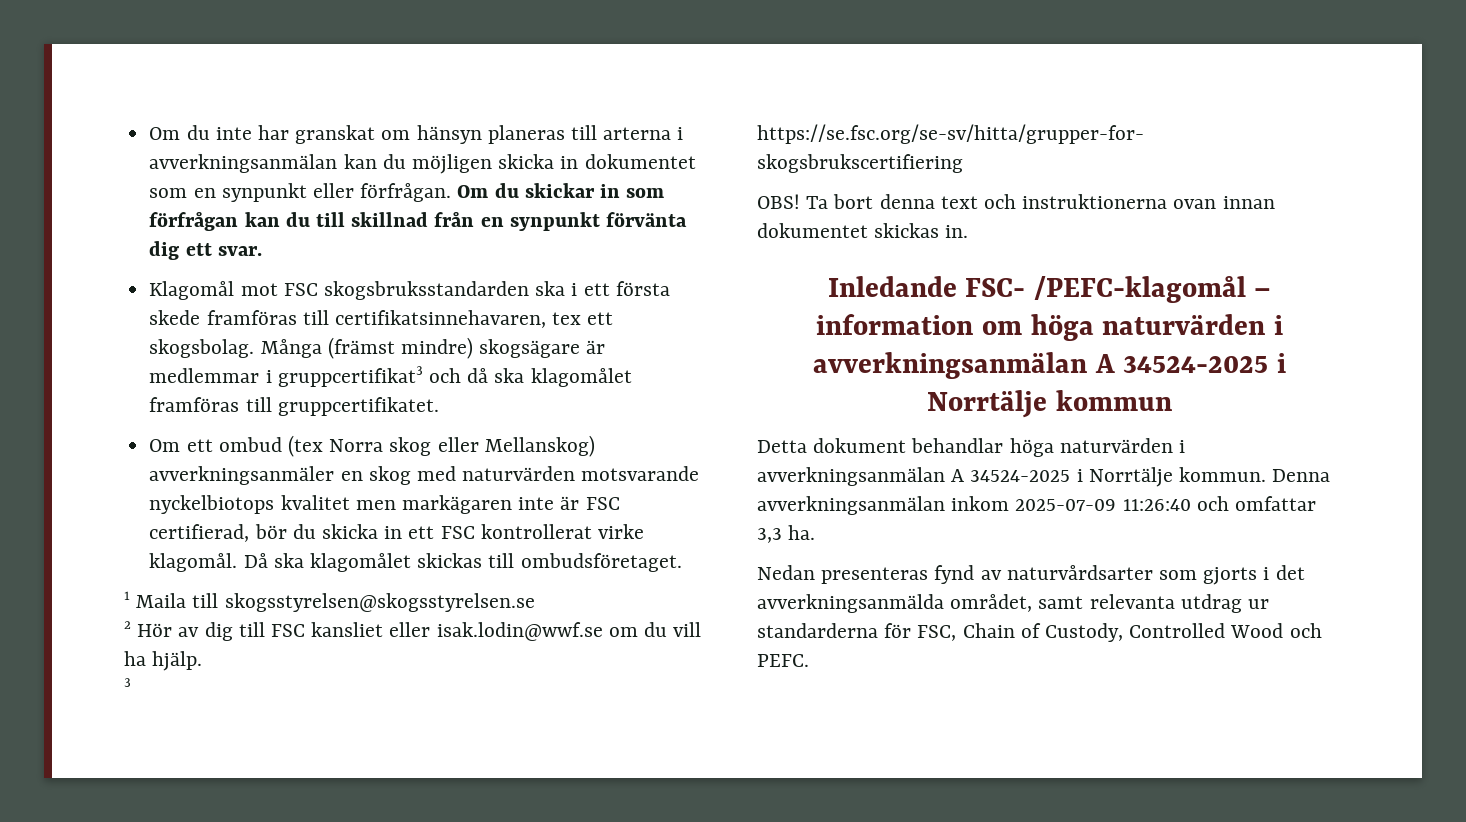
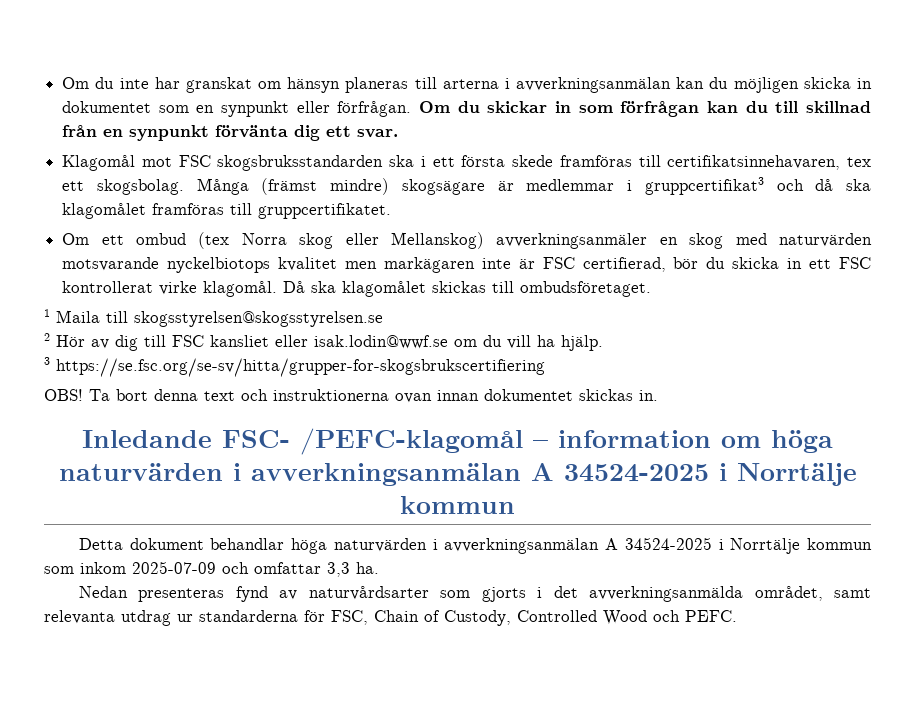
[1179,467,1331,482] [757,496,945,515] kommun. Denna avverkningsanmälan -> [807,538,873,550] [44,566,74,574] kommun som
[1122,499,1191,511] 11:26:40 -> (216, 567) none

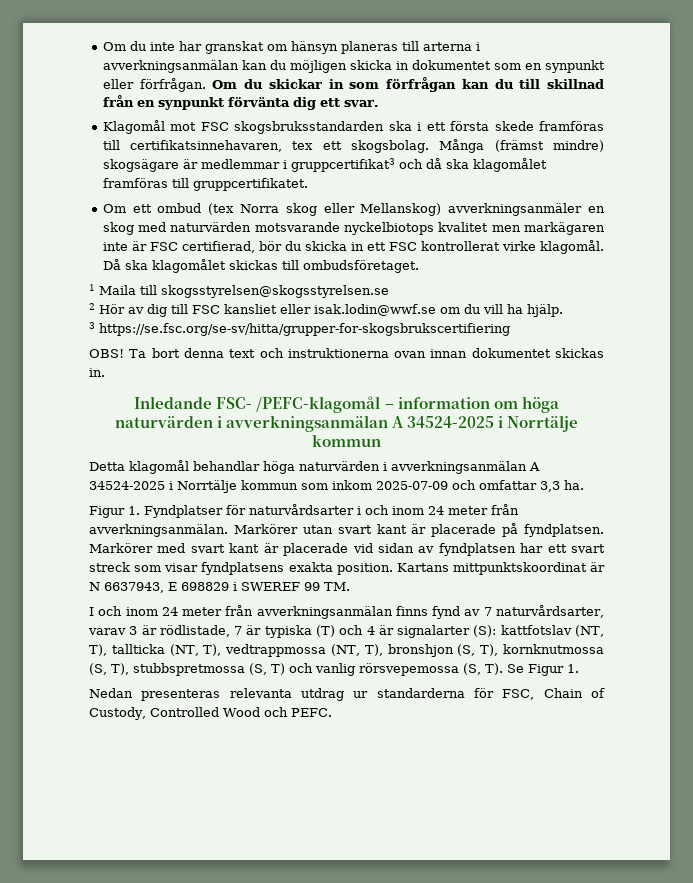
[129,538,204,550] dokument -> [129,460,189,474] klagomål
[78,586,871,602] Nedan presenteras fynd av naturvårdsarter som gjorts i det avverkningsanmälda området, samt -> [89,504,519,518] [89,523,604,537] [89,543,606,556] [89,562,605,575] [89,582,350,593] [89,605,605,619] [88,625,605,638] [89,644,605,657] [89,663,579,676] [89,688,221,701] Figur 1. Fyndplatser för naturvårdsarter i och inom 24 meter från avverkningsanmälan. Markörer utan svart kant är placerade på fyndplatsen. Markörer med svart kant är placerade vid sidan av fyndplatsen har ett svart streck som visar fyndplatsens exakta position. Kartans mittpunktskoordinat är N 6637943, E 698829 i SWEREF 99 TM. // I och inom 24 meter från avverkningsanmälan finns fynd av 7 naturvårdsarter, varav 3 är rödlistade, 7 är typiska (T) och 4 är signalarter (S): kattfotslav (NT, T), tallticka (NT, T), vedtrappmossa (NT, T), bronshjon (S, T), kornknutmossa (S, T), stubbspretmossa (S, T) och vanlig rörsvepemossa (S, T). Se Figur 1. // Nedan presenteras

